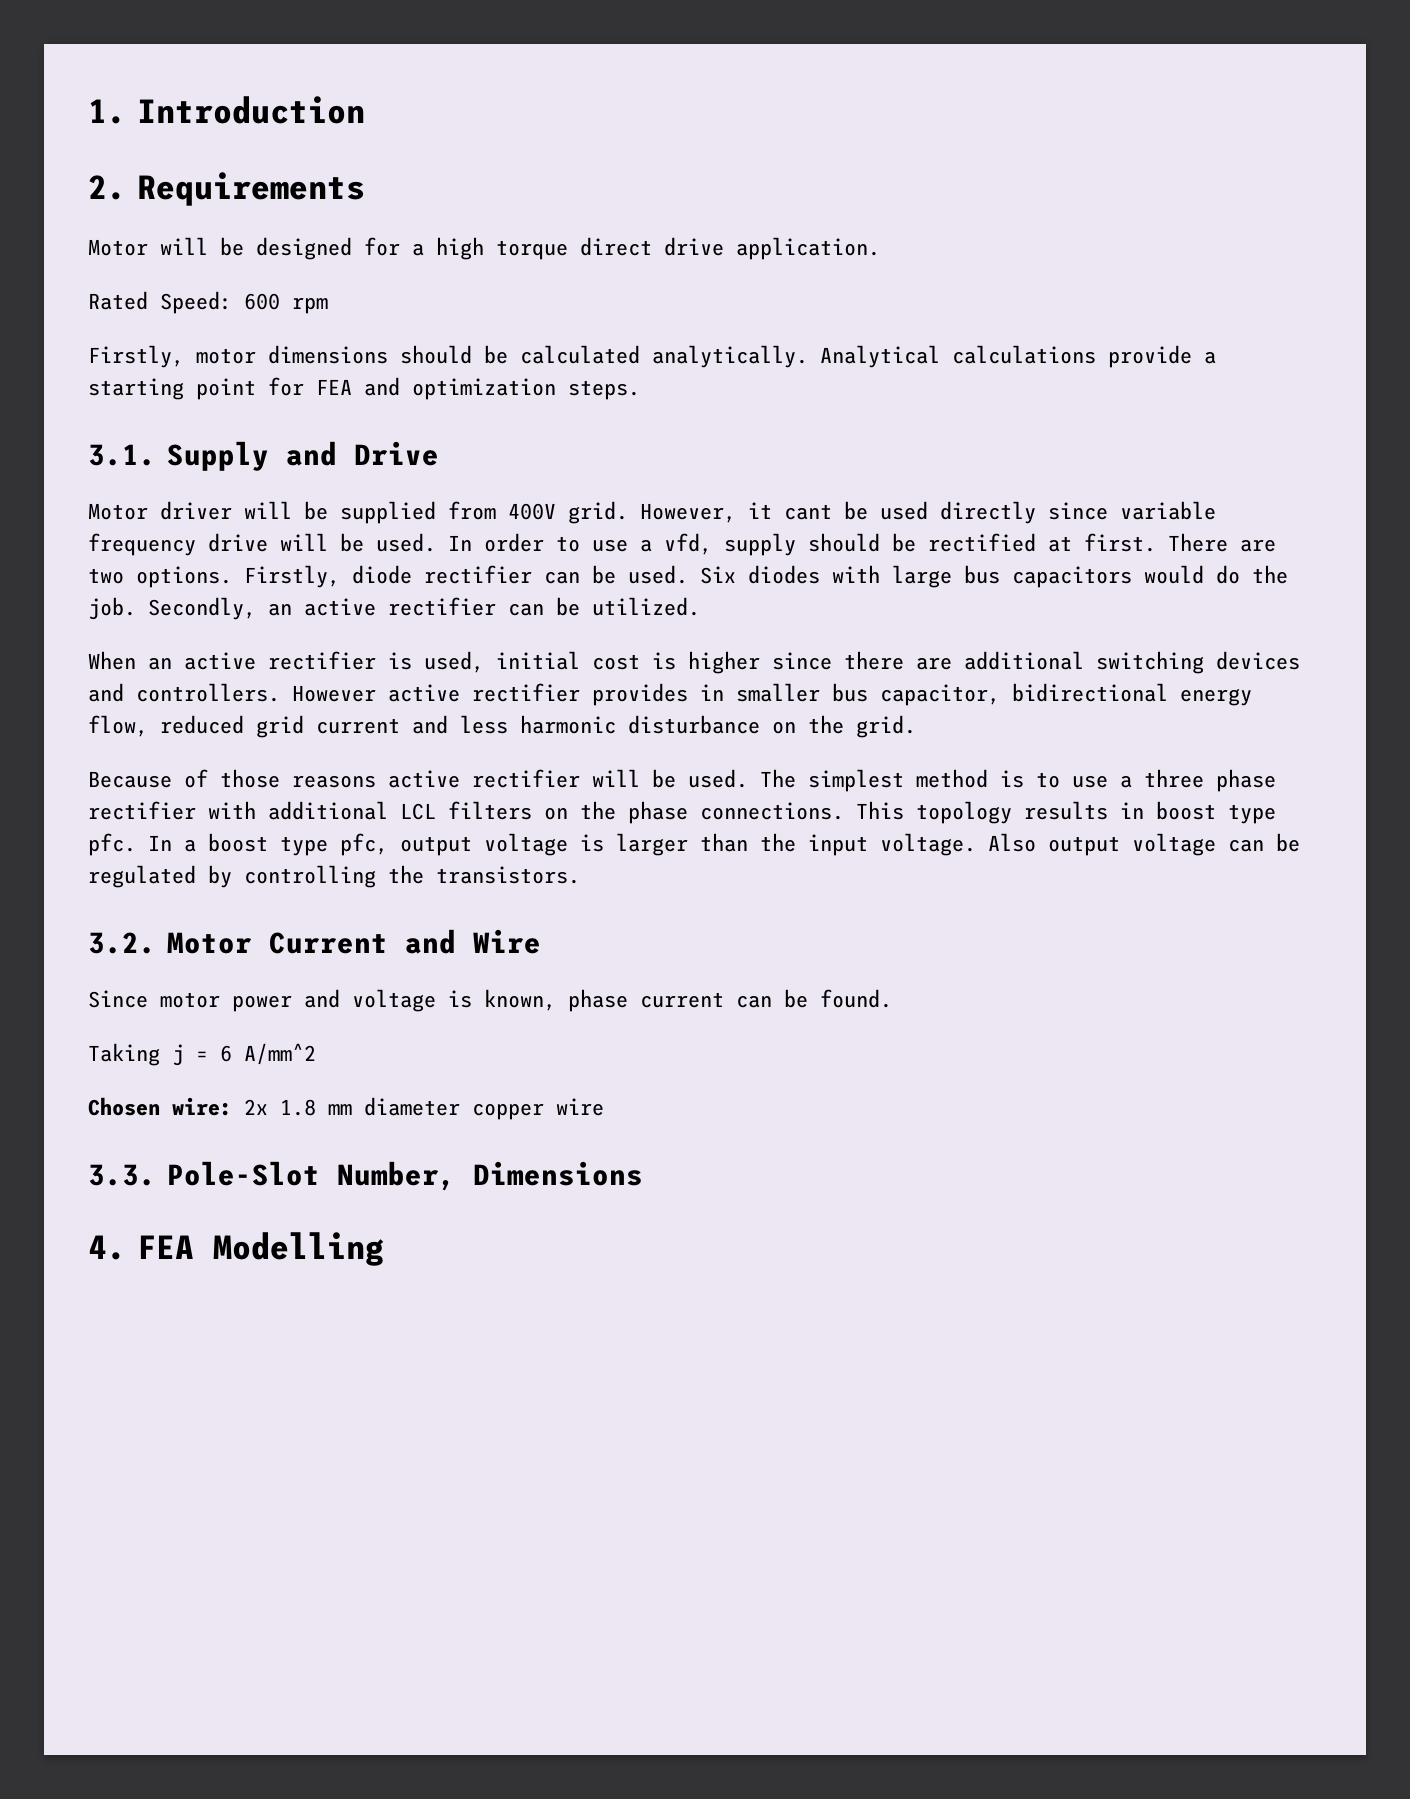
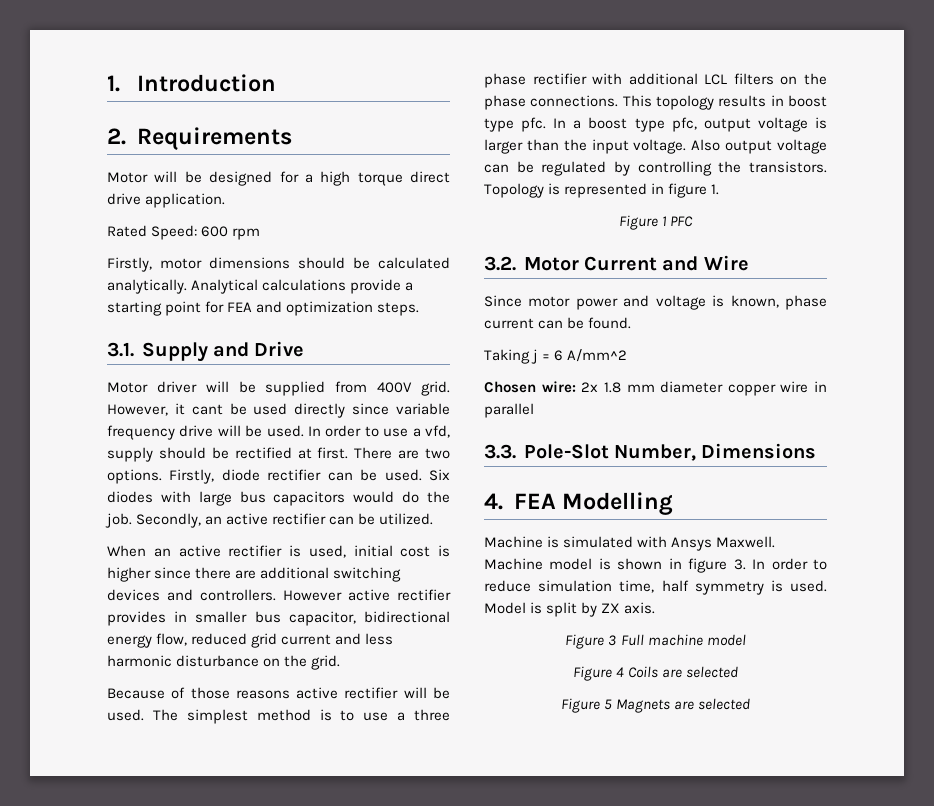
(580, 875) none -> [484,183,720,198] [618,215,694,230] Topology is represented in figure 1. // Figure 1 PFC
(604, 1107) none -> [814,381,827,392] [484,403,534,418] in parallel
(384, 1249) none -> [484,536,776,551] [484,558,828,573] [484,580,827,595] [484,602,656,617] [565,634,746,649] [572,666,739,681] [560,698,751,713] // Machine is simulated with Ansys Maxwell. Machine model is shown in figure 3. In order to reduce simulation time, half symmetry is used. Model is split by ZX axis. // Figure 3 Full machine model // Figure 4 Coils are selected // Figure 5 Magnets are selected

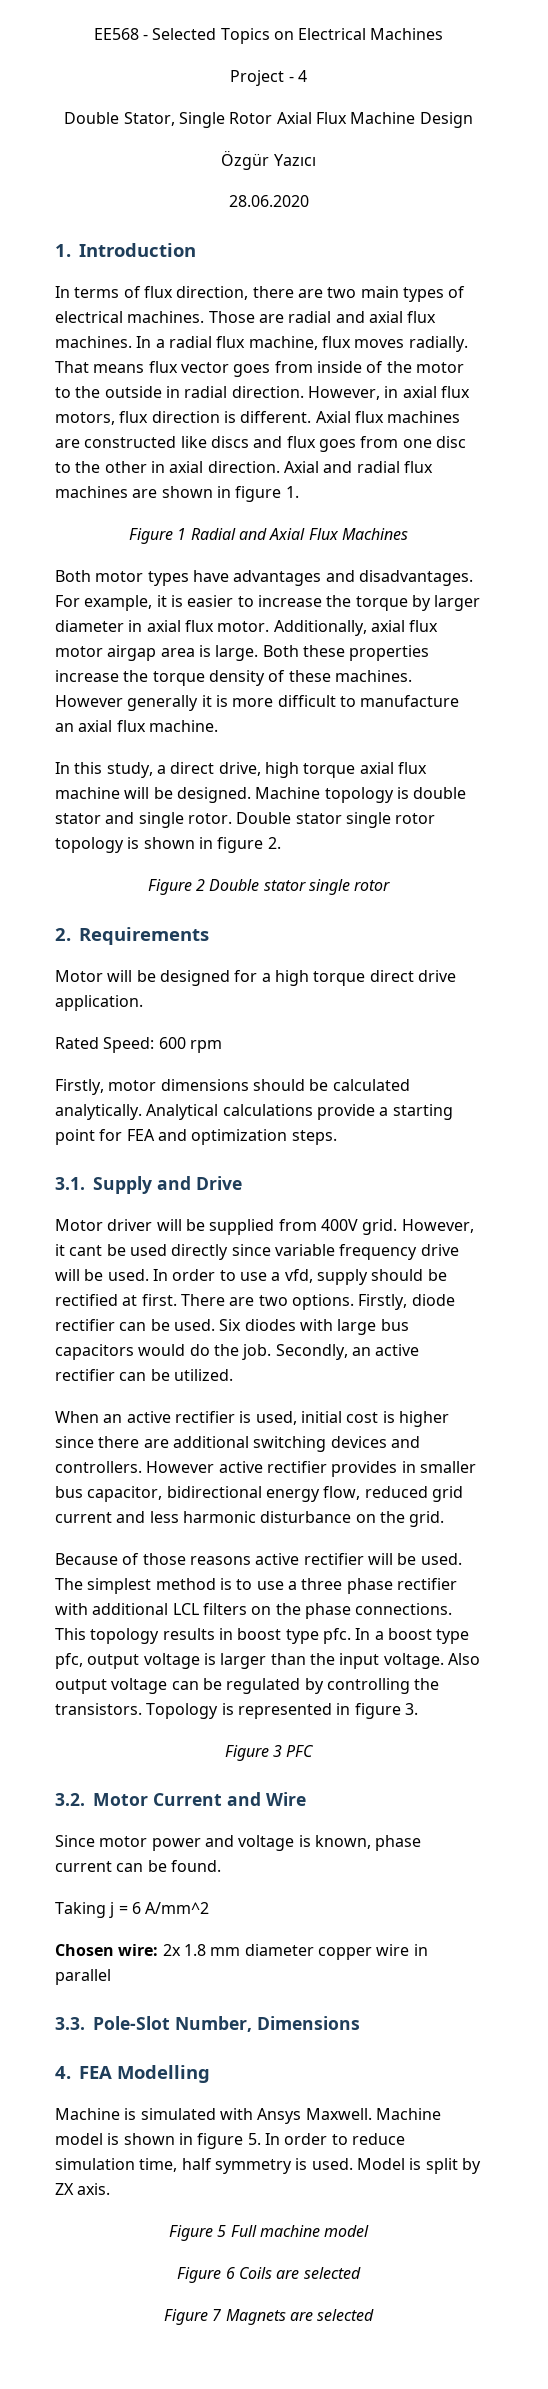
[107,74,276,92] 1. Introduction -> [93,28,444,44] [230,70,307,86] [64,112,473,128] [221,150,316,170] [228,195,309,207] [55,243,196,257] [55,286,466,302] [55,311,437,323] [55,336,468,352] [55,361,464,377] [55,386,470,400] [55,411,461,425] [55,436,466,452] [55,461,433,473] [55,486,299,502] [129,528,408,544] [55,570,473,586] [55,595,481,611] [55,620,439,636] [55,645,430,661] [55,670,412,686] [55,695,460,711] [55,720,218,732] [55,762,427,778] [55,787,467,803] [55,812,436,828] [55,837,281,853] [147,879,391,895] EE568 - Selected Topics on Electrical Machines // Project - 4 // Double Stator, Single Rotor Axial Flux Machine Design // Özgür Yazıcı // 28.06.2020 // 1. Introduction // In terms of flux direction, there are two main types of electrical machines. Those are radial and axial flux machines. In a radial flux machine, flux moves radially. That means flux vector goes from inside of the motor to the outside in radial direction. However, in axial flux motors, flux direction is different. Axial flux machines are constructed like discs and flux goes from one disc to the other in axial direction. Axial and radial flux machines are shown in figure 1. // Figure 1 Radial and Axial Flux Machines // Both motor types have advantages and disadvantages. For example, it is easier to increase the torque by larger diameter in axial flux motor. Additionally, axial flux motor airgap area is large. Both these properties increase the torque density of these machines. However generally it is more difficult to manufacture an axial flux machine. // In this study, a direct drive, high torque axial flux machine will be designed. Machine topology is double stator and single rotor. Double stator single rotor topology is shown in figure 2. // Figure 2 Double stator single rotor
[711,184,720,195] [618,215,666,230] 1. // Figure 1 -> [404,1703,418,1715] [224,1745,282,1761] 3. // Figure 3
[733,559,746,570] 3. -> [247,2133,261,2145] 5.
[608,635,617,646] 3 -> [217,2225,227,2237] 5
[615,667,624,677] 4 -> [225,2267,235,2279] 6
[603,699,612,710] 5 -> [212,2309,222,2321] 7

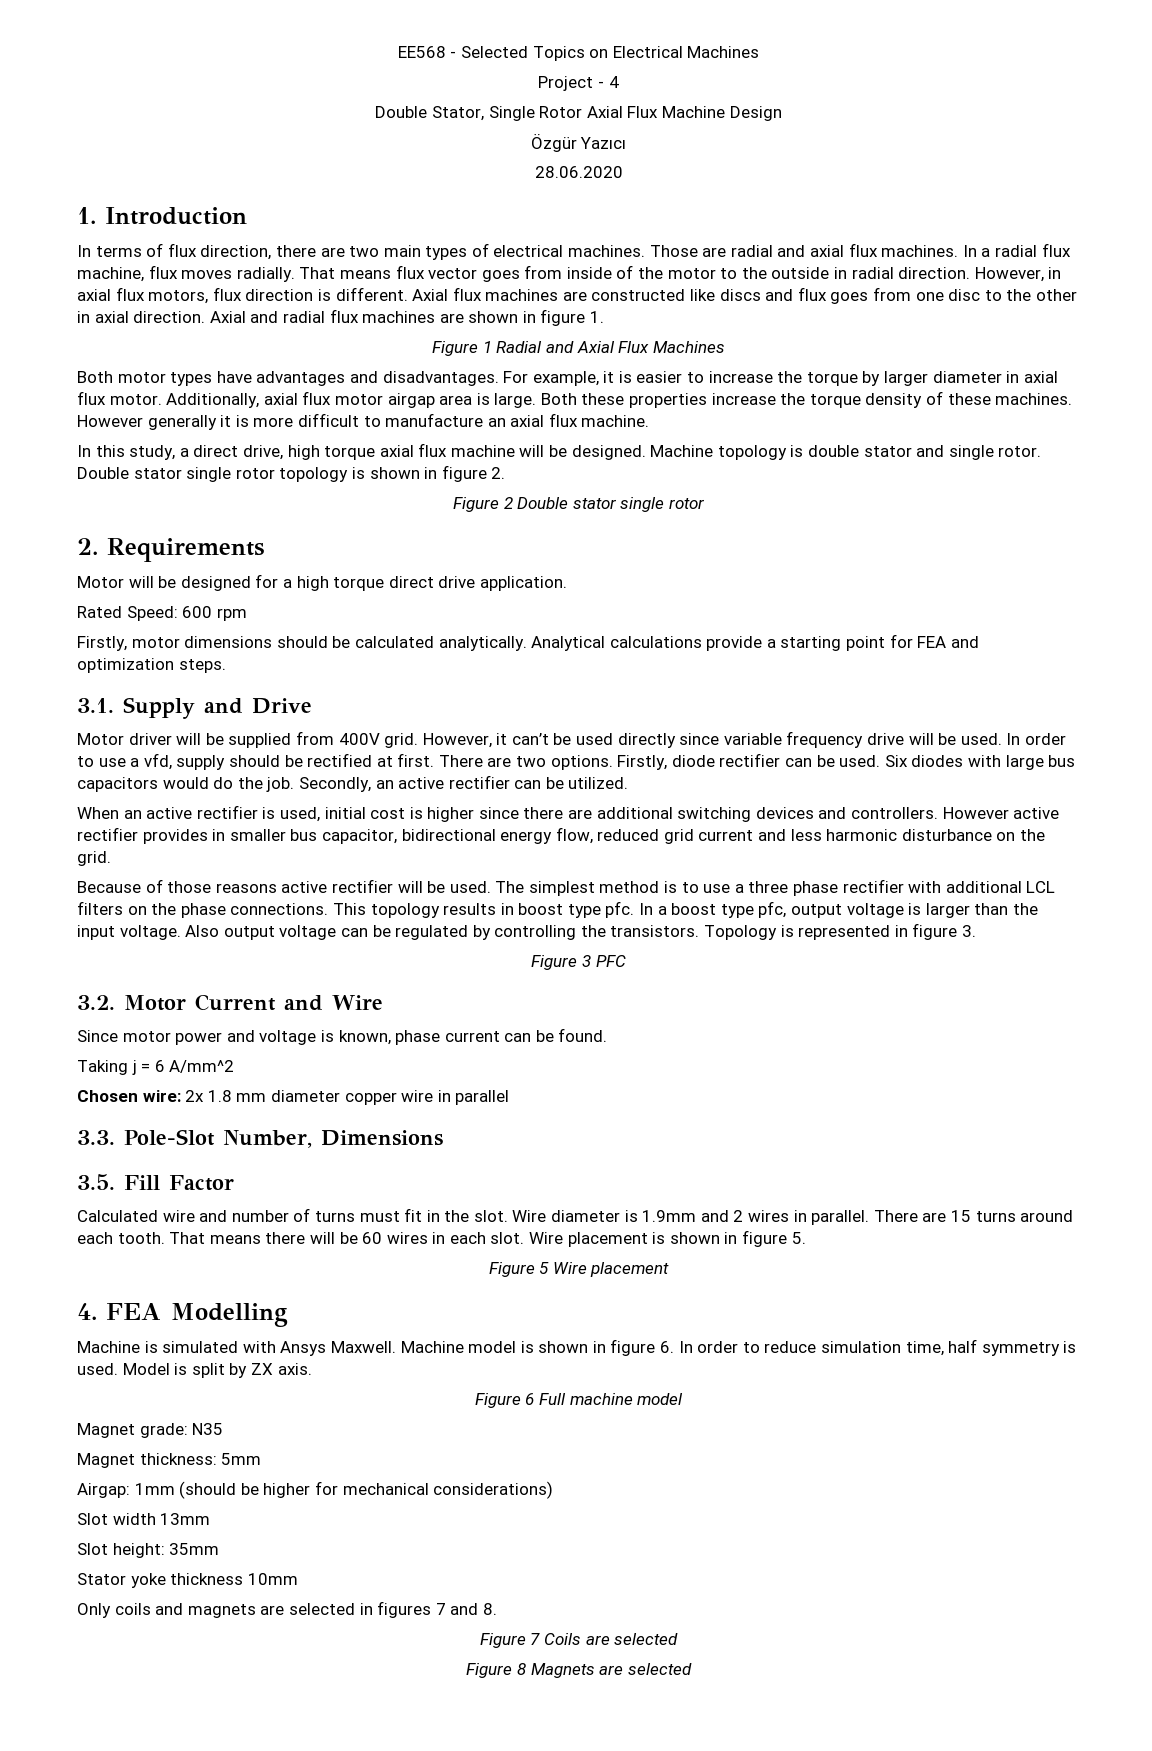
[69,1245,103,1256] cant -> [511,733,549,745] can’t
(360, 2023) none -> [77,1174,234,1191] [77,1208,1074,1225] [77,1230,806,1247] [488,1262,670,1277] // 3.5. Fill Factor // Calculated wire and number of turns must fit in the slot. Wire diameter is 1.9mm and 2 wires in parallel. There are 15 turns around each tooth. That means there will be 60 wires in each slot. Wire placement is shown in figure 5. // Figure 5 Wire placement
[247,2133,261,2145] 5. -> [660,1341,675,1353] 6.
[217,2225,227,2237] 5 -> [525,1393,535,1405] 6
[177,2267,235,2283] // Figure 6 -> [77,1423,224,1438] [77,1453,262,1468] [77,1481,554,1499] [77,1513,211,1525] [77,1543,220,1558] [77,1573,298,1588] [77,1601,497,1618] [479,1633,541,1648] // Magnet grade: N35 // Magnet thickness: 5mm // Airgap: 1mm (should be higher for mechanical considerations) // Slot width 13mm // Slot height: 35mm // Stator yoke thickness 10mm // Only coils and magnets are selected in figures 7 and 8. // Figure 7
[212,2309,222,2321] 7 -> [516,1663,526,1675] 8

